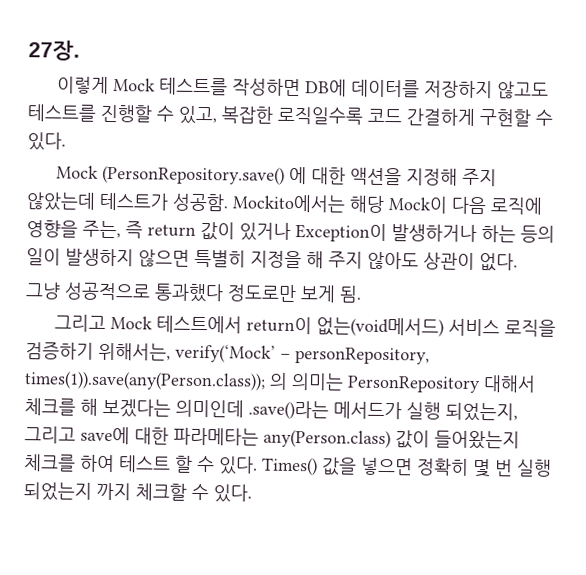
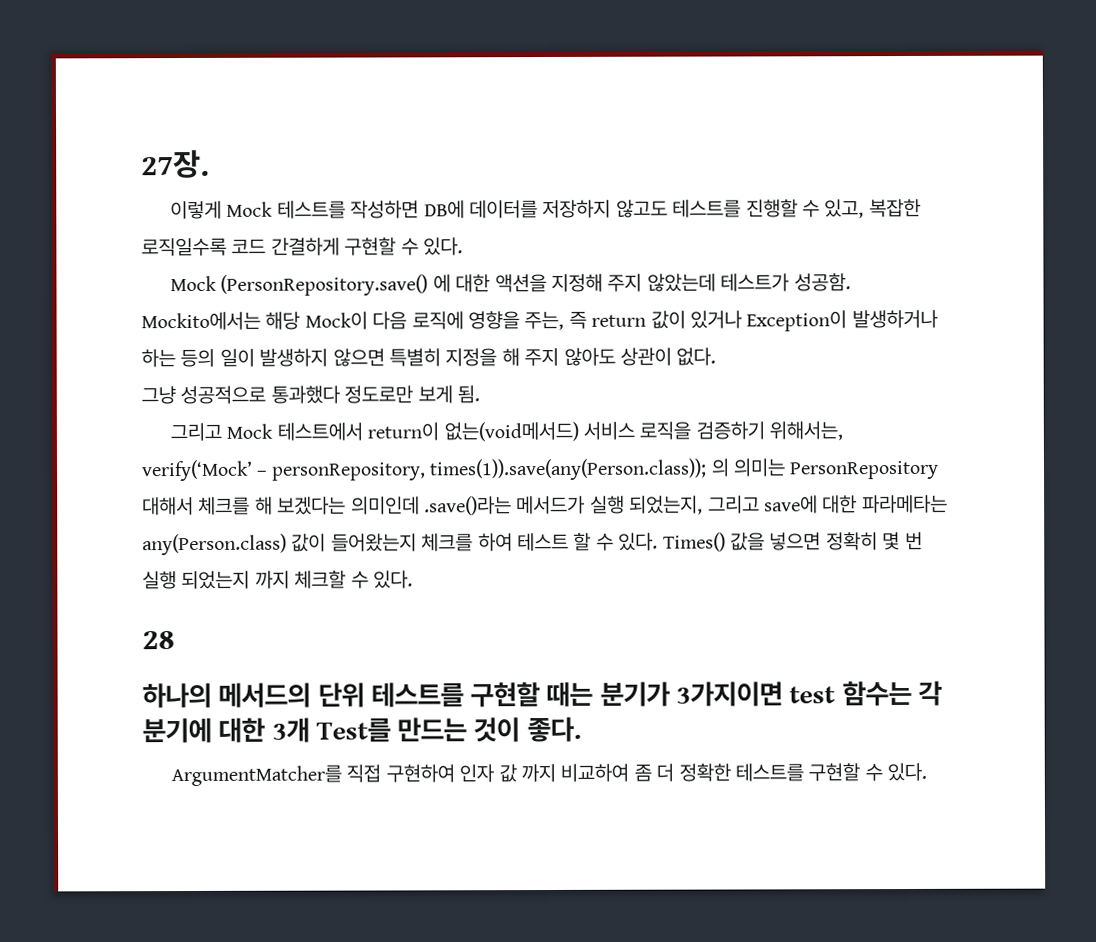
(252, 493) none -> [142,631,175,650] [142,680,942,709] [142,716,582,744] [170,762,928,787] // 28 // 하나의 메서드의 단위 테스트를 구현할 때는 분기가 3가지이면 test 함수는 각 분기에 대한 3개 Test를 만드는 것이 좋다. // ArgumentMatcher를 직접 구현하여 인자 값 까지 비교하여 좀 더 정확한 테스트를 구현할 수 있다.

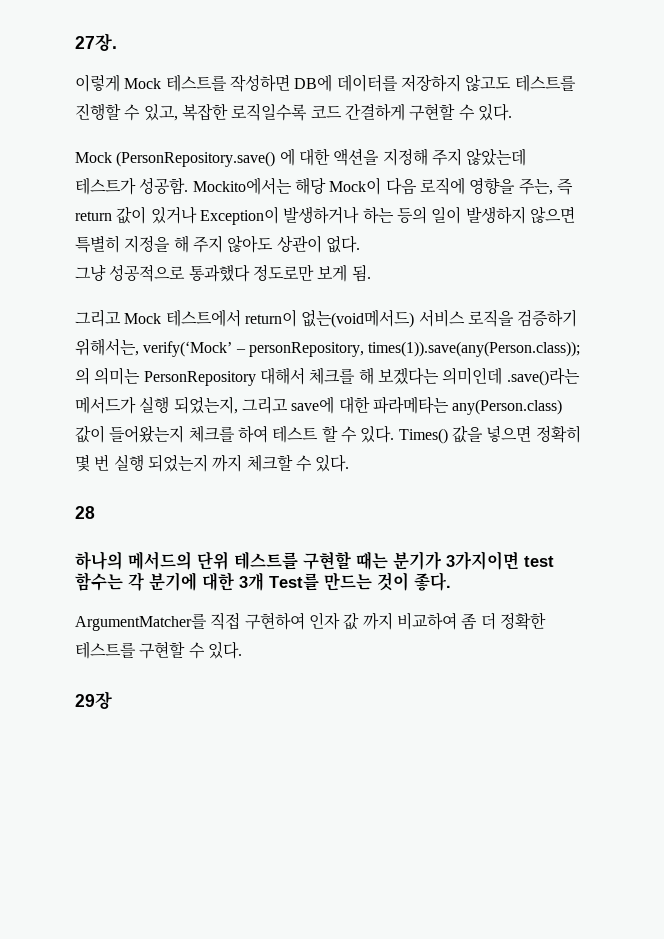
(928, 772) none -> [75,691,112,709] // 29장

